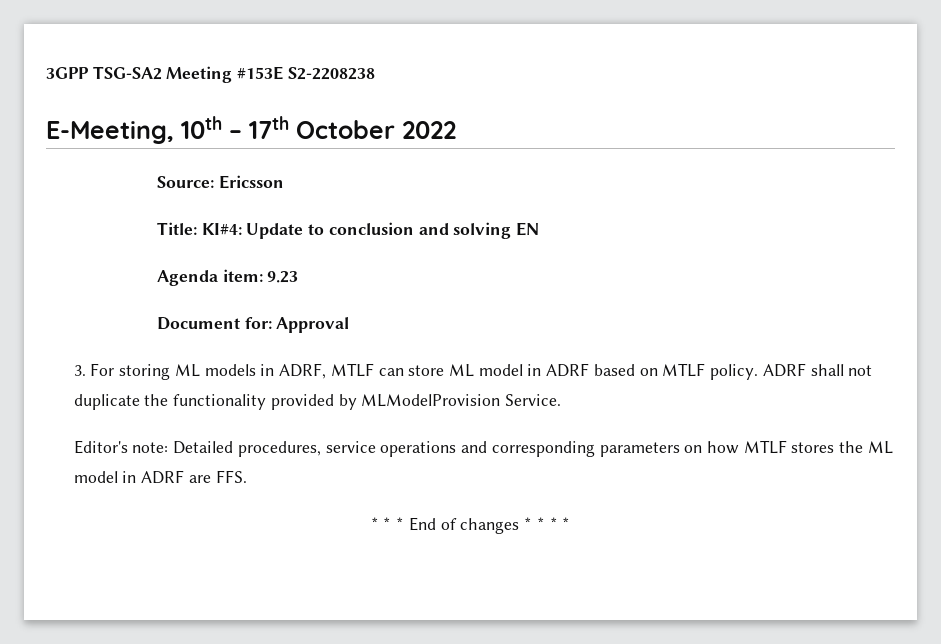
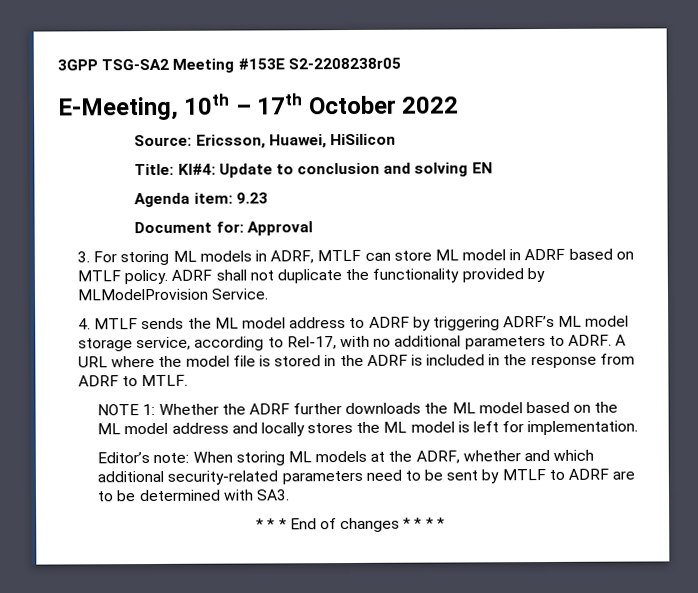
[287,67,375,80] S2-2208238 -> [287,57,401,70] S2-2208238r05
[218,175,284,189] Ericsson -> [195,133,396,149] Ericsson, Huawei, HiSilicon
[73,440,893,457] [73,470,247,484] Editor's note: Detailed procedures, service operations and corresponding parameters on how MTLF stores the ML model in ADRF are FFS. -> [78,315,630,331] [78,334,627,352] [78,353,635,369] [78,374,189,387] [97,401,619,416] [97,420,639,437] [97,449,595,466] [97,468,636,485] [97,489,290,502] 4. MTLF sends the ML model address to ADRF by triggering ADRF’s ML model storage service, according to Rel-17, with no additional parameters to ADRF. A URL where the model file is stored in the ADRF is included in the response from ADRF to MTLF. // NOTE 1: Whether the ADRF further downloads the ML model based on the ML model address and locally stores the ML model is left for implementation. // Editor’s note: When storing ML models at the ADRF, whether and which additional security-related parameters need to be sent by MTLF to ADRF are to be determined with SA3.

